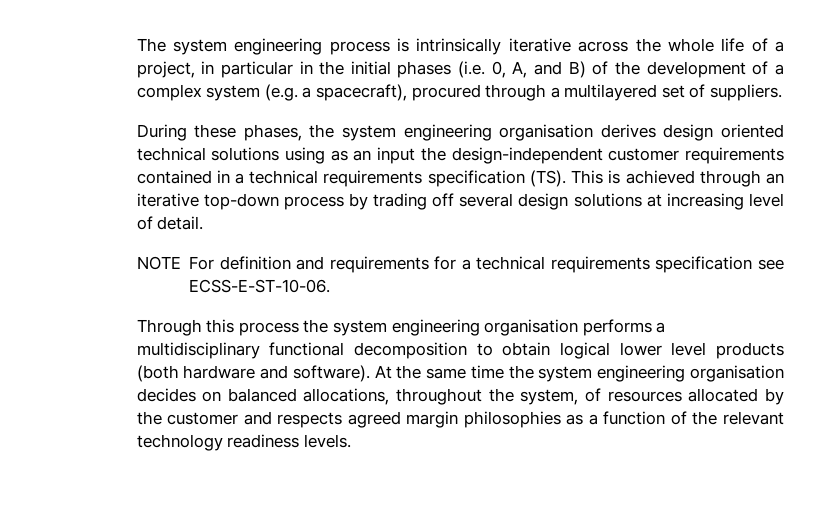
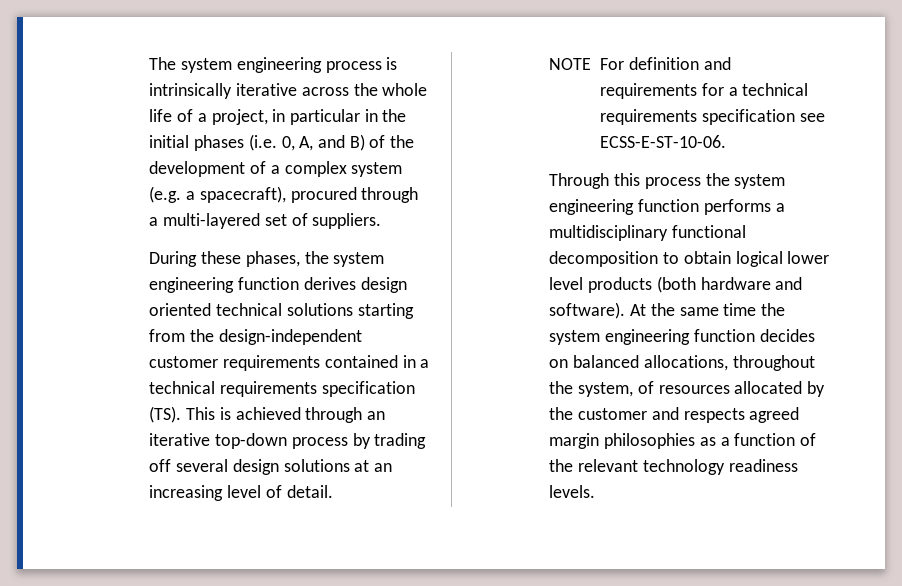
[564,84,658,101] multilayered -> [163,213,261,229] multi-layered
[499,124,594,141] organisation -> [238,277,300,290] function
[284,147,416,164] using as an input -> [357,303,414,319] [149,329,186,342] starting from
(662, 200) none -> [373,463,392,472] an
[484,319,579,336] organisation -> [638,199,700,212] function
[690,365,785,382] organisation -> [693,329,755,342] function

